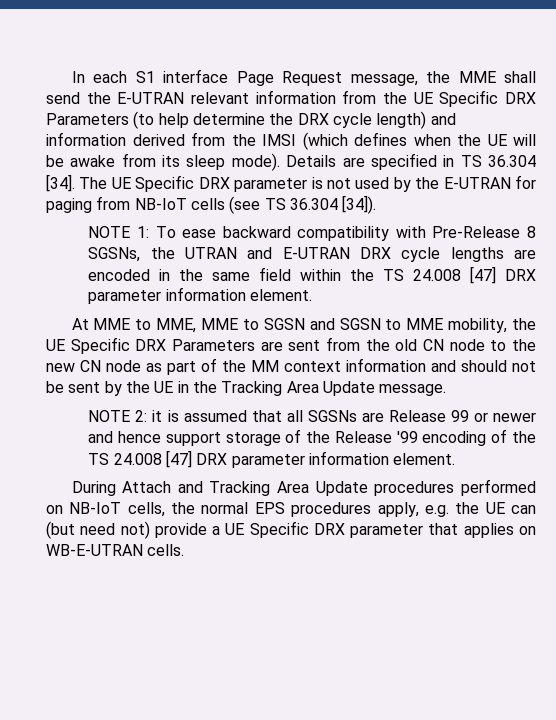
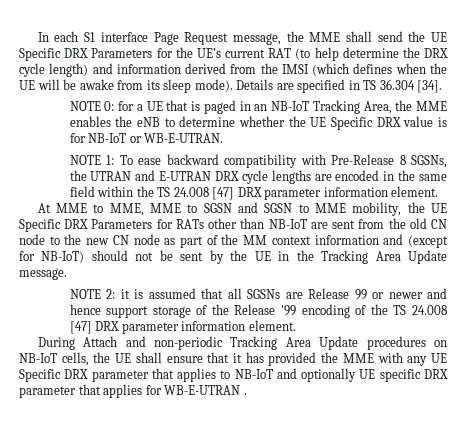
[117,90,536,107] [46,113,129,125] E-UTRAN relevant information from the UE Specific DRX Parameters -> [430,32,447,42] [19,47,292,61] UE Specific DRX Parameters for the UE’s current RAT
[79,175,537,192] [46,195,377,214] The UE Specific DRX parameter is not used by the E-UTRAN for paging from NB-IoT cells (see TS 36.304 [34]). -> [69,100,448,114] [69,116,448,130] [69,133,224,143] // NOTE 0: for a UE that is paged in an NB-IoT Tracking Area, the MME enables the eNB to determine whether the UE Specific DRX value is for NB-IoT or WB-E-UTRAN.
(255, 345) none -> [156,218,307,229] for RATs other than NB-IoT
(456, 366) none -> [408,235,449,248] [19,251,85,263] (except for NB-IoT)
(203, 487) none -> [153,336,223,350] non-periodic
[461,479,536,496] performed -> (426, 343) none
[201,502,537,517] [46,521,221,539] normal EPS procedures apply, e.g. the UE can (but need not) provide a -> [115,352,428,366] UE shall ensure that it has provided the MME with any
[519,526,536,535] [46,544,185,556] on WB-E-UTRAN cells. -> [220,368,448,382] [19,384,247,398] to NB-IoT and optionally UE specific DRX parameter that applies for WB-E-UTRAN .

